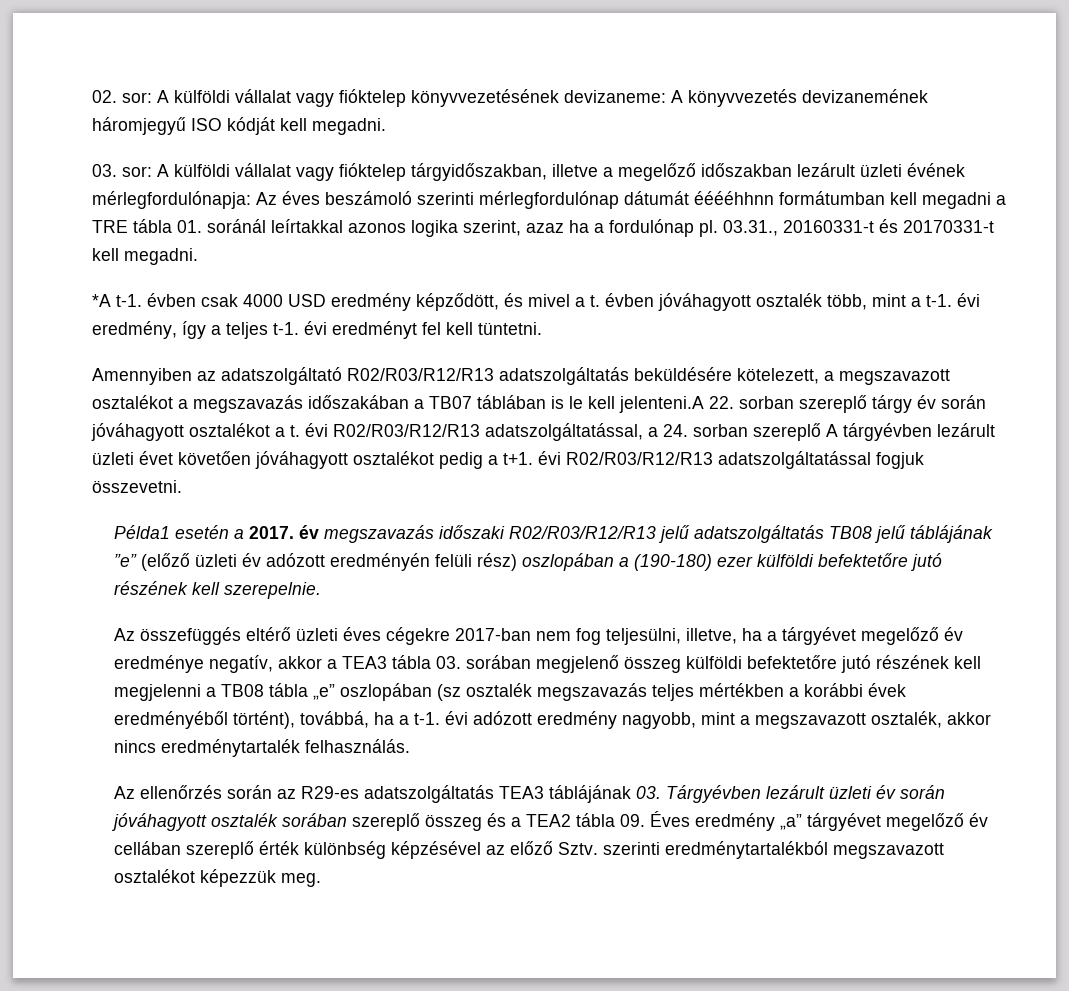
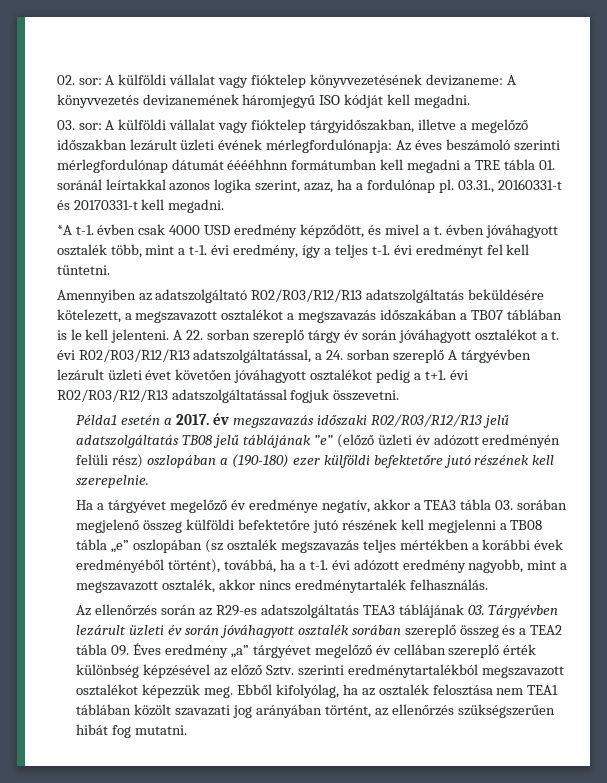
[525,223,564,233] azaz -> [304,183,334,193] azaz,
[618,396,704,413] jelenteni.A -> [111,329,183,343] jelenteni. A
[113,627,762,645] Az összefüggés eltérő üzleti éves cégekre 2017-ban nem fog teljesülni, illetve, ha -> [76,500,94,510] Ha
(321, 880) none -> [236,684,559,698] [76,704,555,718] [76,724,188,738] Ebből kifolyólag, ha az osztalék felosztása nem TEA1 táblában közölt szavazati jog arányában történt, az ellenőrzés szükségszerűen hibát fog mutatni.

